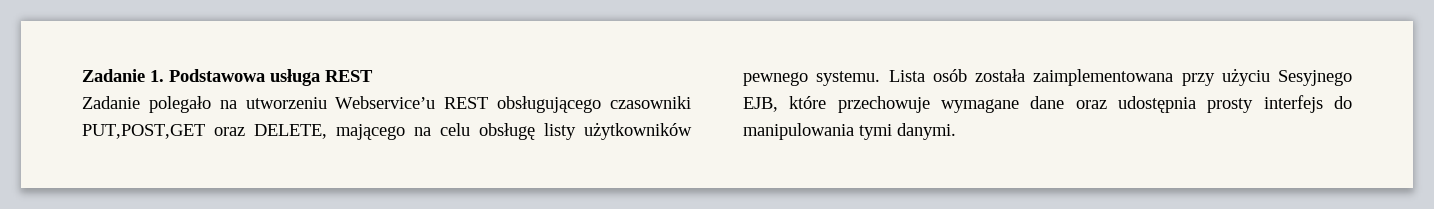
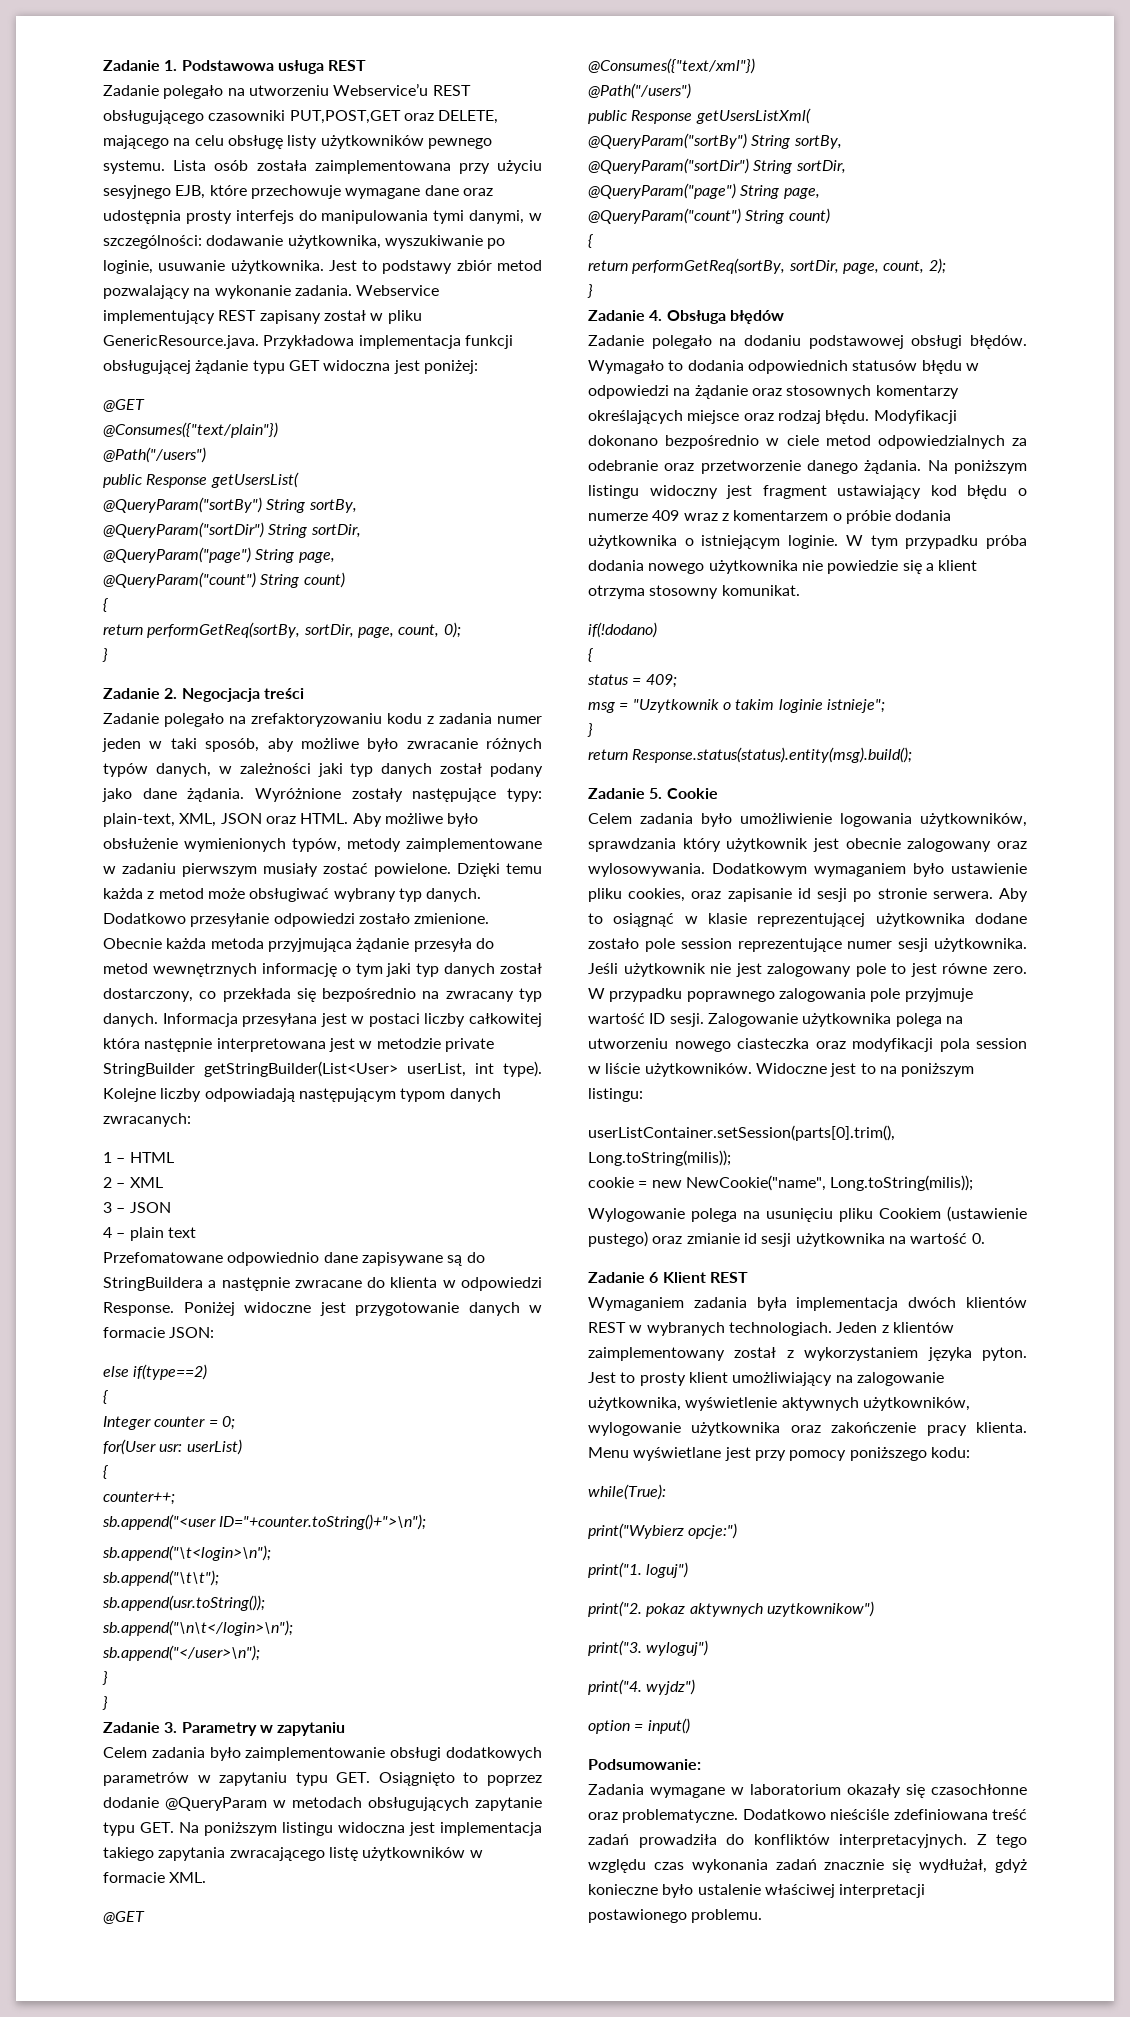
[1278,70,1352,86] Sesyjnego -> [103,185,171,199] sesyjnego
[897,123,956,140] danymi. -> [469,210,542,224] [103,235,506,249] [103,260,542,274] [103,285,440,299] [103,310,422,324] [103,335,513,349] [103,360,478,374] [103,399,145,412] [103,422,278,438] [103,447,206,463] [103,472,299,488] [103,497,357,513] [103,522,361,538] [103,547,335,563] [103,572,345,588] [103,598,108,612] [103,622,461,638] [102,648,108,662] [103,688,304,702] [103,713,542,727] [102,738,542,752] [103,763,543,777] [102,788,543,802] [103,813,479,827] [103,838,542,852] [103,863,542,877] [103,888,482,902] [103,913,490,927] [103,938,494,952] [103,963,542,977] [103,988,542,1002] [103,1013,542,1027] [103,1038,494,1052] [103,1061,542,1077] [103,1088,501,1102] [103,1113,191,1127] [103,1152,174,1163] [103,1177,163,1188] [103,1202,171,1213] [103,1227,196,1241] [103,1252,485,1266] [103,1277,542,1291] [103,1302,542,1316] [103,1327,215,1338] [103,1364,208,1380] [103,1390,108,1404] [103,1416,235,1430] [103,1439,242,1455] [103,1465,108,1479] [103,1491,175,1505] [102,1514,427,1530] [102,1545,271,1561] [102,1570,219,1586] [102,1595,265,1611] [102,1620,293,1636] [102,1645,260,1661] [102,1671,108,1685] [102,1696,108,1710] [103,1722,346,1736] [103,1747,542,1761] [103,1772,542,1786] [103,1797,542,1811] [103,1822,542,1836] [103,1847,483,1861] [103,1872,207,1883] [103,1911,145,1924] [588,58,755,74] [588,83,691,99] [588,108,811,124] [588,133,842,149] [588,158,846,174] [588,183,820,199] [588,208,830,224] [588,234,593,248] [588,258,946,274] [587,284,593,298] [588,310,784,324] [588,335,1027,349] [588,360,979,374] [588,385,959,399] [588,410,957,424] [588,435,1027,449] [588,460,1027,474] [588,485,1027,499] [588,510,952,524] [588,535,1027,549] [588,560,978,574] [588,585,800,599] [588,622,657,638] [588,648,593,662] [587,674,677,688] [588,699,885,713] [587,723,593,737] [588,747,913,763] [588,788,718,799] [588,813,1027,827] [588,838,1027,852] [588,863,1027,877] [588,888,1028,902] [588,913,1027,927] [588,938,1027,952] [588,963,1027,977] [588,988,973,1002] [588,1013,963,1027] [588,1038,1027,1052] [588,1063,975,1077] [588,1088,643,1102] [588,1125,895,1141] [588,1150,731,1166] [588,1175,974,1191] [588,1206,1027,1222] [588,1231,985,1247] [588,1272,748,1283] [588,1297,1027,1311] [588,1322,954,1336] [588,1347,1027,1361] [588,1372,944,1386] [588,1397,970,1411] [588,1422,1027,1436] [588,1447,970,1461] [588,1484,666,1500] [588,1523,738,1539] [588,1562,689,1578] [588,1601,874,1617] [588,1640,709,1656] [588,1679,696,1695] [588,1718,690,1734] [588,1759,701,1770] [588,1784,1027,1798] [588,1809,1027,1823] [588,1834,1027,1848] [588,1859,1027,1873] [588,1884,926,1898] [588,1909,763,1923] danymi, w szczególności: dodawanie użytkownika, wyszukiwanie po loginie, usuwanie użytkownika. Jest to podstawy zbiór metod pozwalający na wykonanie zadania. Webservice implementujący REST zapisany został w pliku GenericResource.java. Przykładowa implementacja funkcji obsługującej żądanie typu GET widoczna jest poniżej: // @GET // @Consumes({"text/plain"}) // @Path("/users") // public Response getUsersList( // @QueryParam("sortBy") String sortBy, // @QueryParam("sortDir") String sortDir, // @QueryParam("page") String page, // @QueryParam("count") String count) // { // return performGetReq(sortBy, sortDir, page, count, 0); // } // Zadanie 2. Negocjacja treści // Zadanie polegało na zrefaktoryzowaniu kodu z zadania numer jeden w taki sposób, aby możliwe było zwracanie różnych typów danych, w zależności jaki typ danych został podany jako dane żądania. Wyróżnione zostały następujące typy: plain-text, XML, JSON oraz HTML. Aby możliwe było obsłużenie wymienionych typów, metody zaimplementowane w zadaniu pierwszym musiały zostać powielone. Dzięki temu każda z metod może obsługiwać wybrany typ danych. Dodatkowo przesyłanie odpowiedzi zostało zmienione. Obecnie każda metoda przyjmująca żądanie przesyła do metod wewnętrznych informację o tym jaki typ danych został dostarczony, co przekłada się bezpośrednio na zwracany typ danych. Informacja przesyłana jest w postaci liczby całkowitej która następnie interpretowana jest w metodzie private StringBuilder getStringBuilder(List<User> userList, int type). Kolejne liczby odpowiadają następującym typom danych zwracanych: // 1 – HTML // 2 – XML // 3 – JSON // 4 – plain text // Przefomatowane odpowiednio dane zapisywane są do StringBuildera a następnie zwracane do klienta w odpowiedzi Response. Poniżej widoczne jest przygotowanie danych w formacie JSON: // else if(type==2) // { // Integer counter = 0; // for(User usr: userList) // { // counter++; // sb.append("<user ID="+counter.toString()+">\n"); // sb.append("\t<login>\n"); // sb.append("\t\t"); // sb.append(usr.toString()); // sb.append("\n\t</login>\n"); // sb.append("</user>\n"); // } // } // Zadanie 3. Parametry w zapytaniu // Celem zadania było zaimplementowanie obsługi dodatkowych parametrów w zapytaniu typu GET. Osiągnięto to poprzez dodanie @QueryParam w metodach obsługujących zapytanie typu GET. Na poniższym listingu widoczna jest implementacja takiego zapytania zwracającego listę użytkowników w formacie XML. // @GET // @Consumes({"text/xml"}) // @Path("/users") // public Response getUsersListXml( // @QueryParam("sortBy") String sortBy, // @QueryParam("sortDir") String sortDir, // @QueryParam("page") String page, // @QueryParam("count") String count) // { // return performGetReq(sortBy, sortDir, page, count, 2); // } // Zadanie 4. Obsługa błędów // Zadanie polegało na dodaniu podstawowej obsługi błędów. Wymagało to dodania odpowiednich statusów błędu w odpowiedzi na żądanie oraz stosownych komentarzy określających miejsce oraz rodzaj błędu. Modyfikacji dokonano bezpośrednio w ciele metod odpowiedzialnych za odebranie oraz przetworzenie danego żądania. Na poniższym listingu widoczny jest fragment ustawiający kod błędu o numerze 409 wraz z komentarzem o próbie dodania użytkownika o istniejącym loginie. W tym przypadku próba dodania nowego użytkownika nie powiedzie się a klient otrzyma stosowny komunikat. // if(!dodano) // { // status = 409; // msg = "Uzytkownik o takim loginie istnieje"; // } // return Response.status(status).entity(msg).build(); // Zadanie 5. Cookie // Celem zadania było umożliwienie logowania użytkowników, sprawdzania który użytkownik jest obecnie zalogowany oraz wylosowywania. Dodatkowym wymaganiem było ustawienie pliku cookies, oraz zapisanie id sesji po stronie serwera. Aby to osiągnąć w klasie reprezentującej użytkownika dodane zostało pole session reprezentujące numer sesji użytkownika. Jeśli użytkownik nie jest zalogowany pole to jest równe zero. W przypadku poprawnego zalogowania pole przyjmuje wartość ID sesji. Zalogowanie użytkownika polega na utworzeniu nowego ciasteczka oraz modyfikacji pola session w liście użytkowników. Widoczne jest to na poniższym listingu: // userListContainer.setSession(parts[0].trim(), Long.toString(milis)); // cookie = new NewCookie("name", Long.toString(milis)); // Wylogowanie polega na usunięciu pliku Cookiem (ustawienie pustego) oraz zmianie id sesji użytkownika na wartość 0. // Zadanie 6 Klient REST // Wymaganiem zadania była implementacja dwóch klientów REST w wybranych technologiach. Jeden z klientów zaimplementowany został z wykorzystaniem języka pyton. Jest to prosty klient umożliwiający na zalogowanie użytkownika, wyświetlenie aktywnych użytkowników, wylogowanie użytkownika oraz zakończenie pracy klienta. Menu wyświetlane jest przy pomocy poniższego kodu: // while(True): // print("Wybierz opcje:") // print("1. loguj") // print("2. pokaz aktywnych uzytkownikow") // print("3. wyloguj") // print("4. wyjdz") // option = input() // Podsumowanie: // Zadania wymagane w laboratorium okazały się czasochłonne oraz problematyczne. Dodatkowo nieściśle zdefiniowana treść zadań prowadziła do konfliktów interpretacyjnych. Z tego względu czas wykonania zadań znacznie się wydłużał, gdyż konieczne było ustalenie właściwej interpretacji postawionego problemu.

